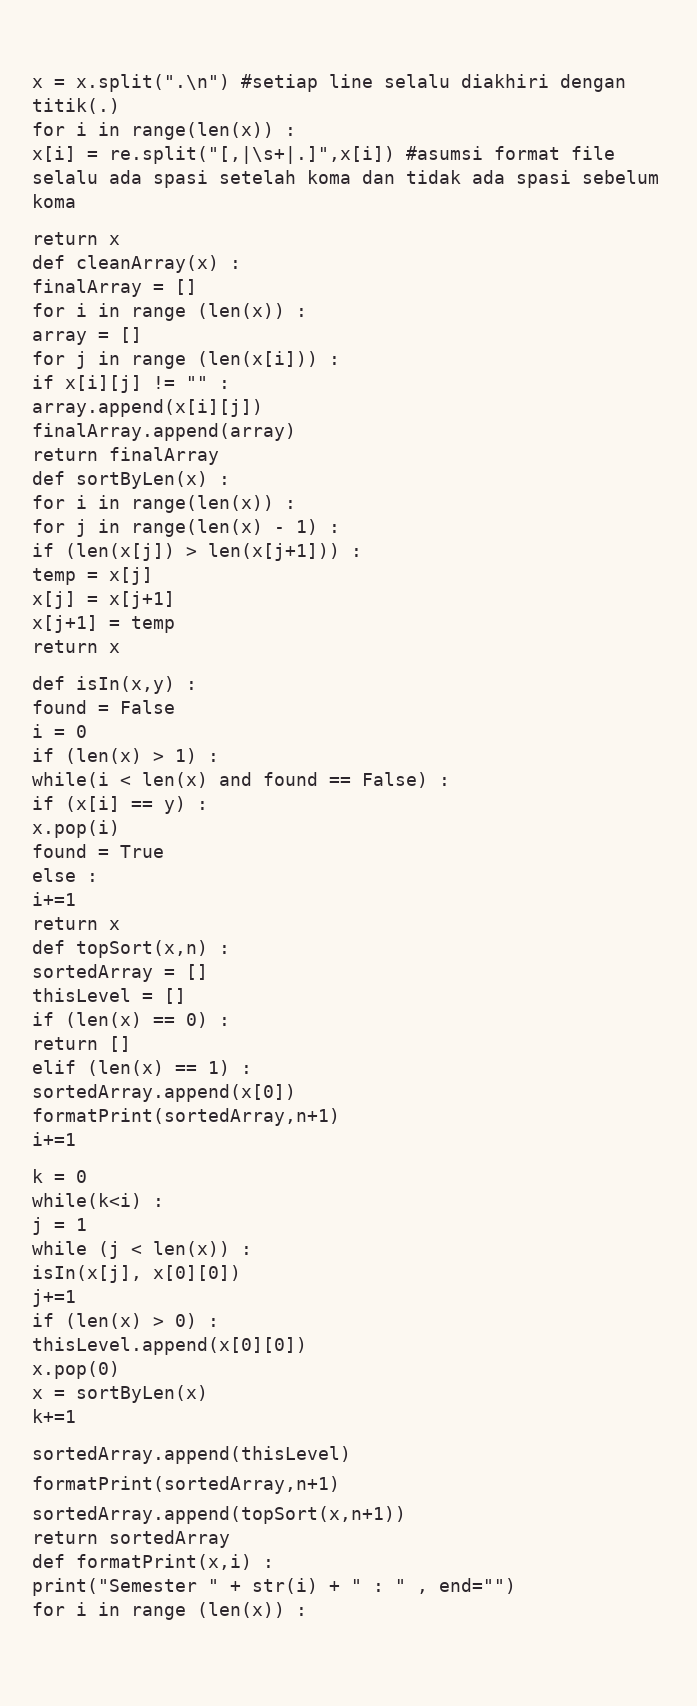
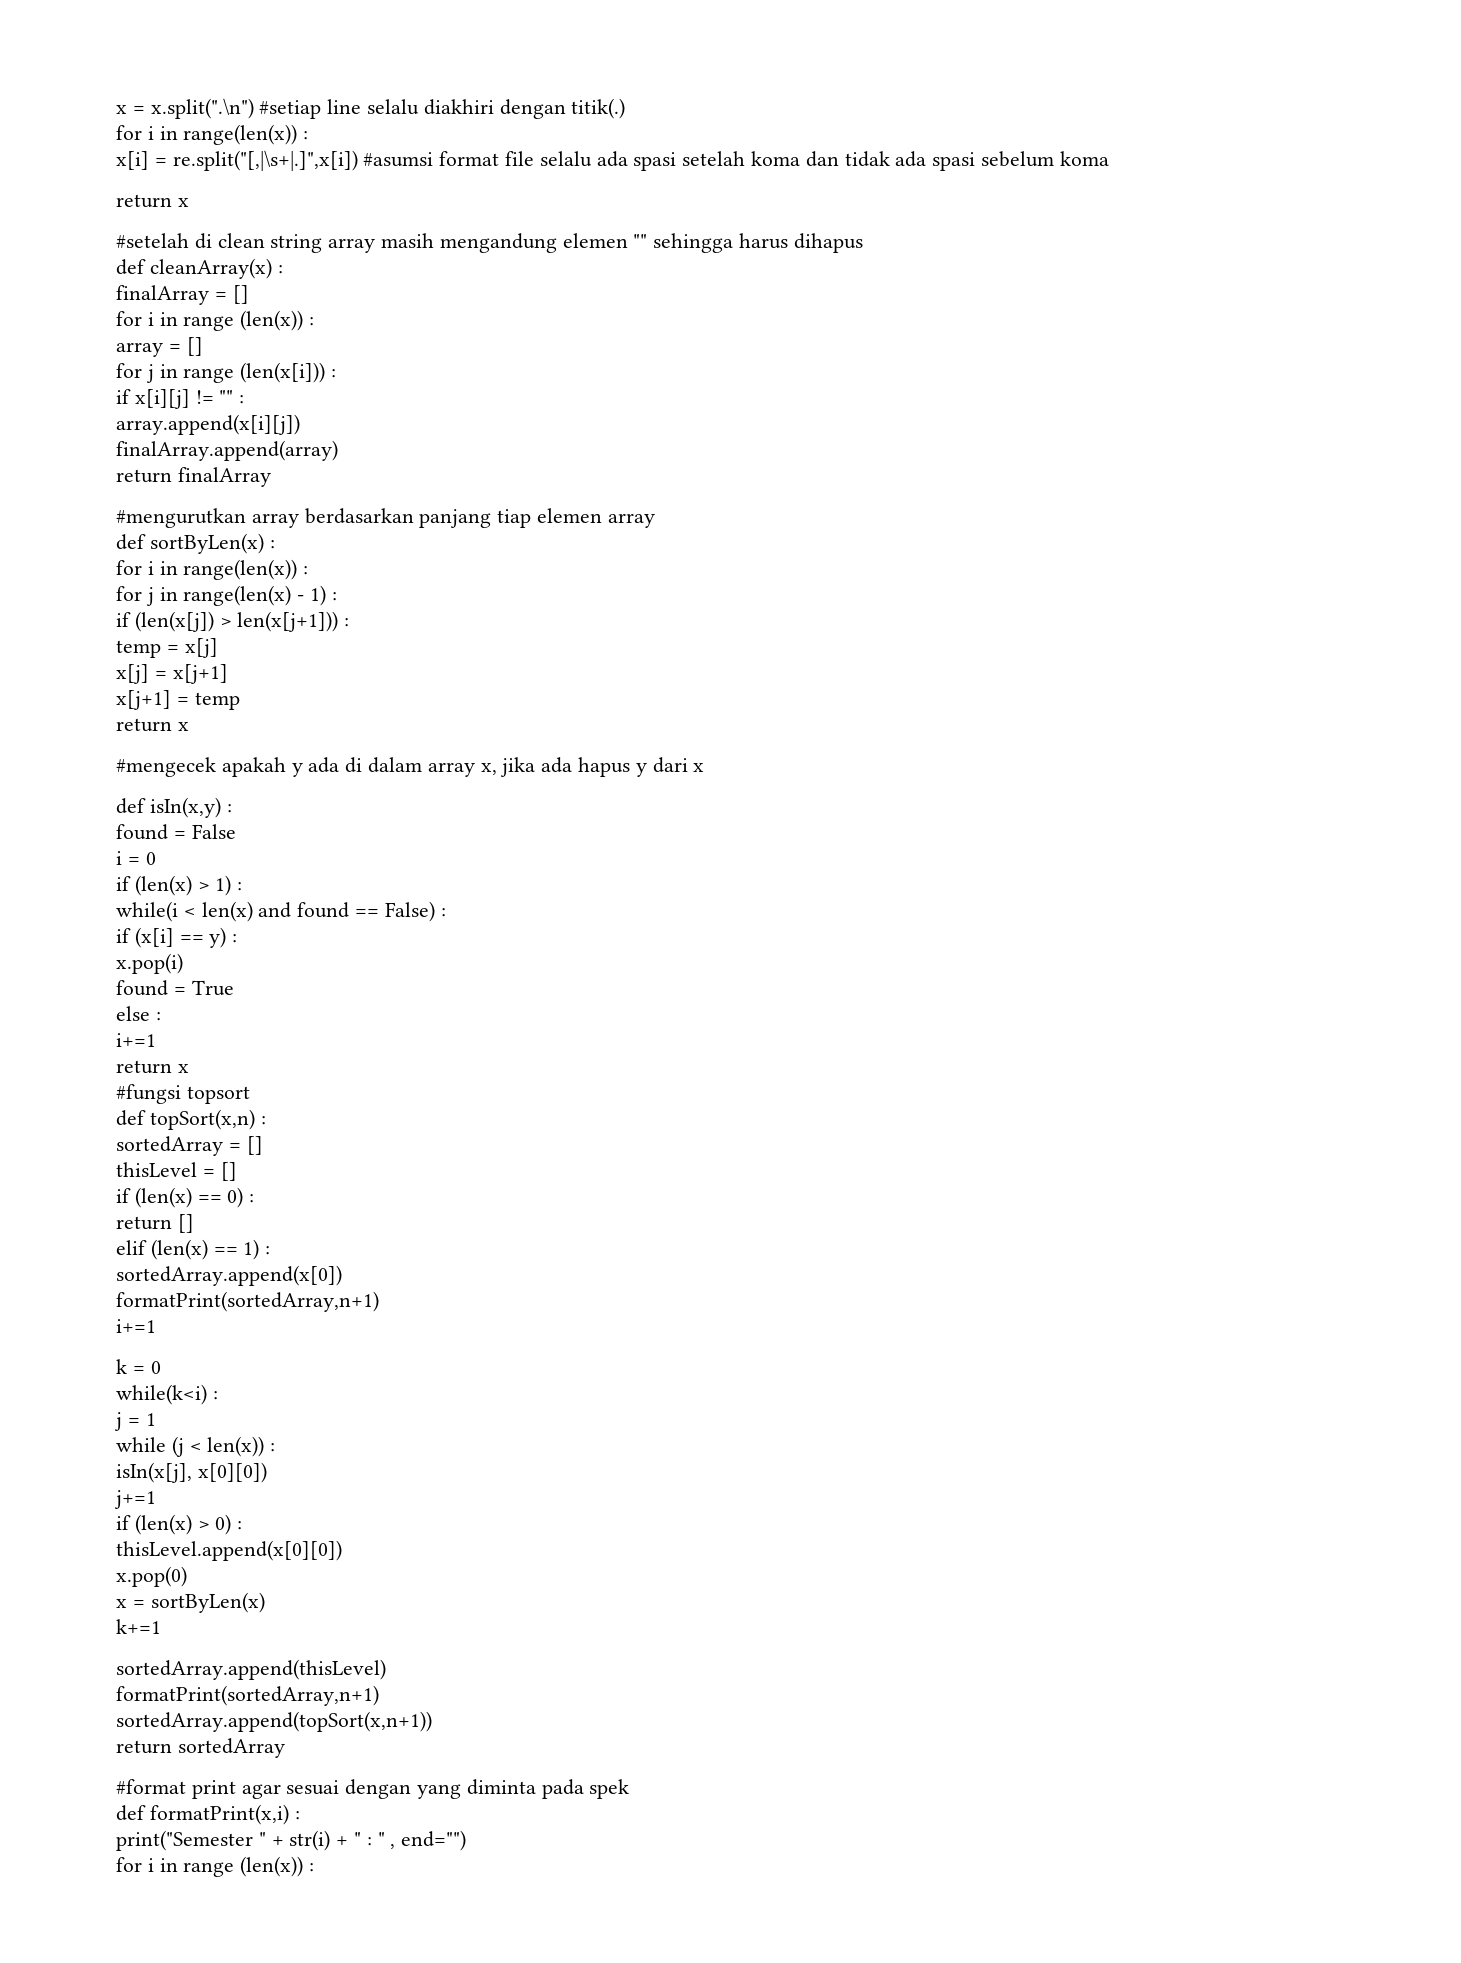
(120, 240) none -> [116,233,863,253] // #setelah di clean string array masih mengandung elemen "" sehingga harus dihapus
(219, 456) none -> [116,508,655,528] // #mengurutkan array berdasarkan panjang tiap elemen array
(120, 648) none -> [116,757,705,777] // #mengecek apakah y ada di dalam array x, jika ada hapus y dari x
(120, 925) none -> [116,1084,250,1104] // #fungsi topsort
(230, 1539) none -> [116,1779,630,1799] // #format print agar sesuai dengan yang diminta pada spek

